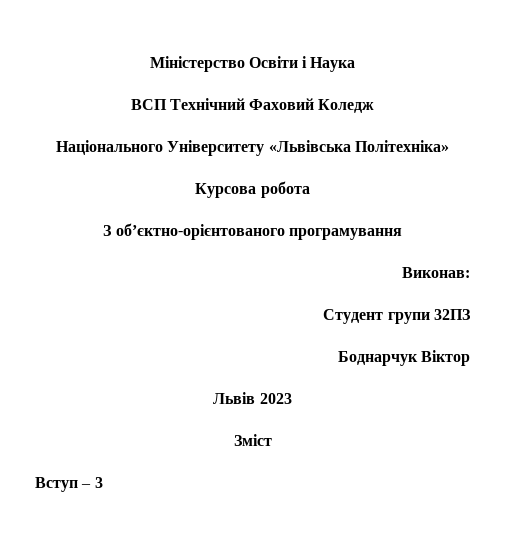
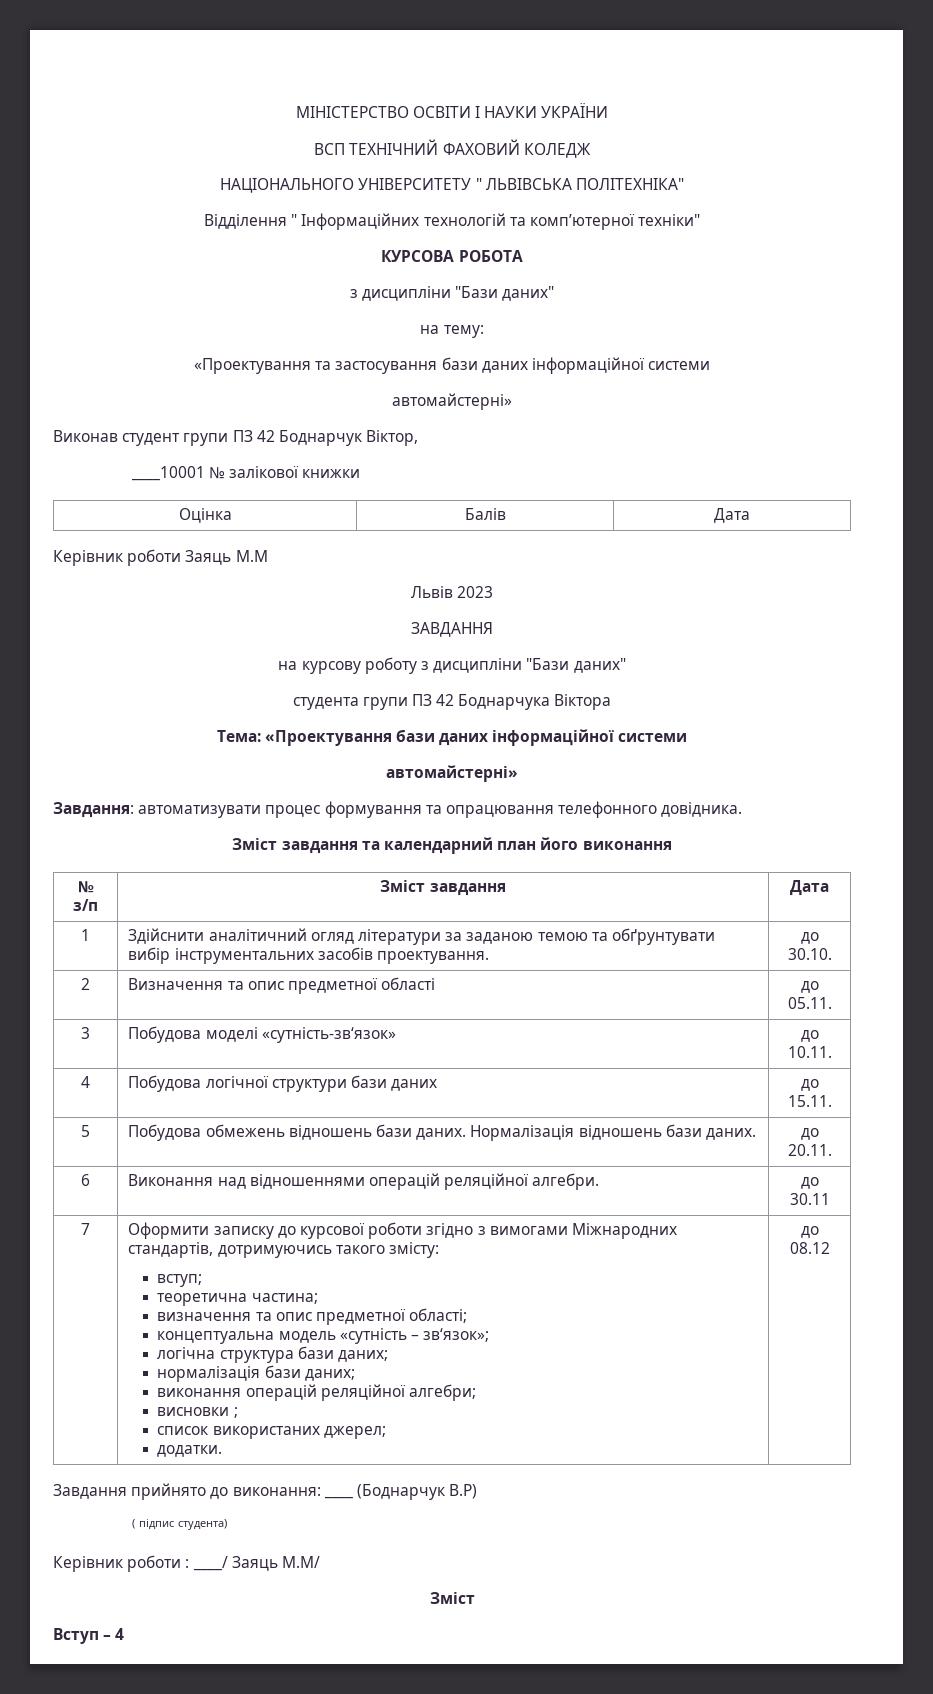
[149,56,356,72] [130,98,375,113] [56,140,449,156] [195,181,310,198] [103,223,402,240] [402,267,470,278] [323,309,471,324] [337,350,470,366] [213,392,292,404] Міністерство Освіти і Наука // ВСП Технічний Фаховий Коледж // Національного Університету «Львівська Політехніка» // Курсова робота // З об’єктно-орієнтованого програмування // Виконав: // Студент групи 32ПЗ // Боднарчук Віктор // Львів 2023 -> [295,103,609,118] [314,139,591,158] [220,178,684,193] [203,213,701,230] [381,250,523,262] [349,286,555,301] [420,325,484,338] [193,357,711,374] [392,393,512,410] [53,430,419,446] [130,466,361,481] [178,508,232,523] [464,508,506,520] [714,508,750,523] [53,549,268,566] [410,586,494,598] [411,622,493,637] [278,657,626,674] [292,694,612,710] [216,729,688,746] [386,765,518,782] [53,801,743,818] [232,837,672,854] [77,881,94,893] [73,899,98,911] [380,880,506,896] [790,880,829,896] [81,929,90,941] [128,928,715,945] [128,947,490,964] [800,932,819,944] [787,948,832,960] [81,978,90,990] [128,977,436,994] [800,981,819,993] [787,997,832,1009] [81,1027,90,1039] [128,1026,396,1043] [800,1030,819,1042] [787,1046,832,1058] [81,1076,90,1088] [128,1075,438,1092] [800,1079,819,1091] [787,1095,832,1107] [81,1125,90,1137] [128,1124,756,1141] [800,1128,819,1140] [787,1144,832,1156] [81,1174,90,1186] [128,1173,600,1190] [800,1177,819,1189] [789,1193,830,1205] [81,1223,90,1235] [128,1222,677,1239] [128,1242,440,1258] [157,1274,203,1287] [157,1293,318,1306] [157,1308,468,1325] [157,1328,490,1344] [157,1346,388,1363] [157,1365,355,1382] [157,1384,476,1401] [157,1407,238,1418] [157,1426,386,1439] [157,1445,223,1457] [800,1226,819,1238] [789,1242,830,1254] [53,1483,321,1500] [323,1484,478,1500] [131,1519,228,1530] [53,1555,320,1572] МІНІСТЕРСТВО ОСВІТИ І НАУКИ УКРАЇНИ // ВСП ТЕХНІЧНИЙ ФАХОВИЙ КОЛЕДЖ // НАЦІОНАЛЬНОГО УНІВЕРСИТЕТУ " ЛЬВІВСЬКА ПОЛІТЕХНІКА" // Відділення " Інформаційних технологій та комп’ютерної техніки" // КУРСОВА РОБОТА // з дисципліни "Бази даних" // на тему: // «Проектування та застосування бази даних інформаційної системи // автомайстерні» // Виконав студент групи ПЗ 42 Боднарчук Віктор, // ____10001 № залікової книжки // Оцінка | Балів | Дата // Керівник роботи Заяць М.М // Львів 2023 // ЗАВДАННЯ // на курсову роботу з дисципліни "Бази даних" // студента групи ПЗ 42 Боднарчука Віктора // Тема: «Проектування бази даних інформаційної системи // автомайстерні» // Завдання: автоматизувати процес формування та опрацювання телефонного довідника. // Зміст завдання та календарний план його виконання // № з/п | Зміст завдання | Дата // 1 | Здійснити аналітичний огляд літератури за заданою темою та обґрунтувати вибір інструментальних засобів проектування. | до 30.10. // 2 | Визначення та опис предметної області | до 05.11. // 3 | Побудова моделі «сутність-зв‘язок» | до 10.11. // 4 | Побудова логічної структури бази даних | до 15.11. // 5 | Побудова обмежень відношень бази даних. Нормалізація відношень бази даних. | до 20.11. // 6 | Виконання над відношеннями операцій реляційної алгебри. | до 30.11 // 7 | Оформити записку до курсової роботи згідно з вимогами Міжнародних стандартів, дотримуючись такого змісту: // вступ; // теоретична частина; // визначення та опис предметної області; // концептуальна модель «сутність – зв‘язок»; // логічна структура бази даних; // нормалізація бази даних; // виконання операцій реляційної алгебри; // висновки ; // список використаних джерел; // додатки. | до 08.12 // Завдання прийнято до виконання: ____ (Боднарчук В.Р) // ( підпис студента) // Керівник роботи : ____/ Заяць М.М/
[94,477,103,488] 3 -> [115,1628,125,1640] 4

